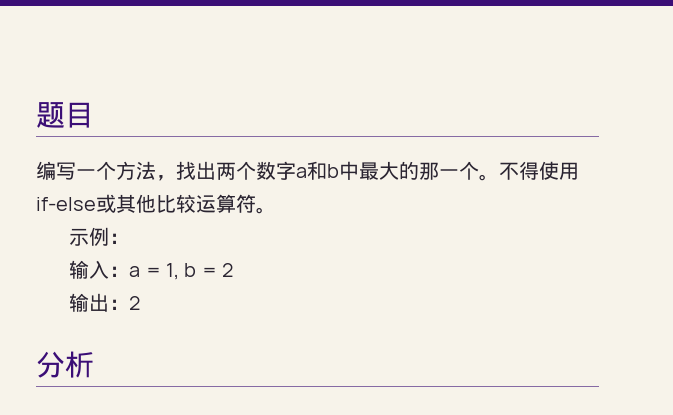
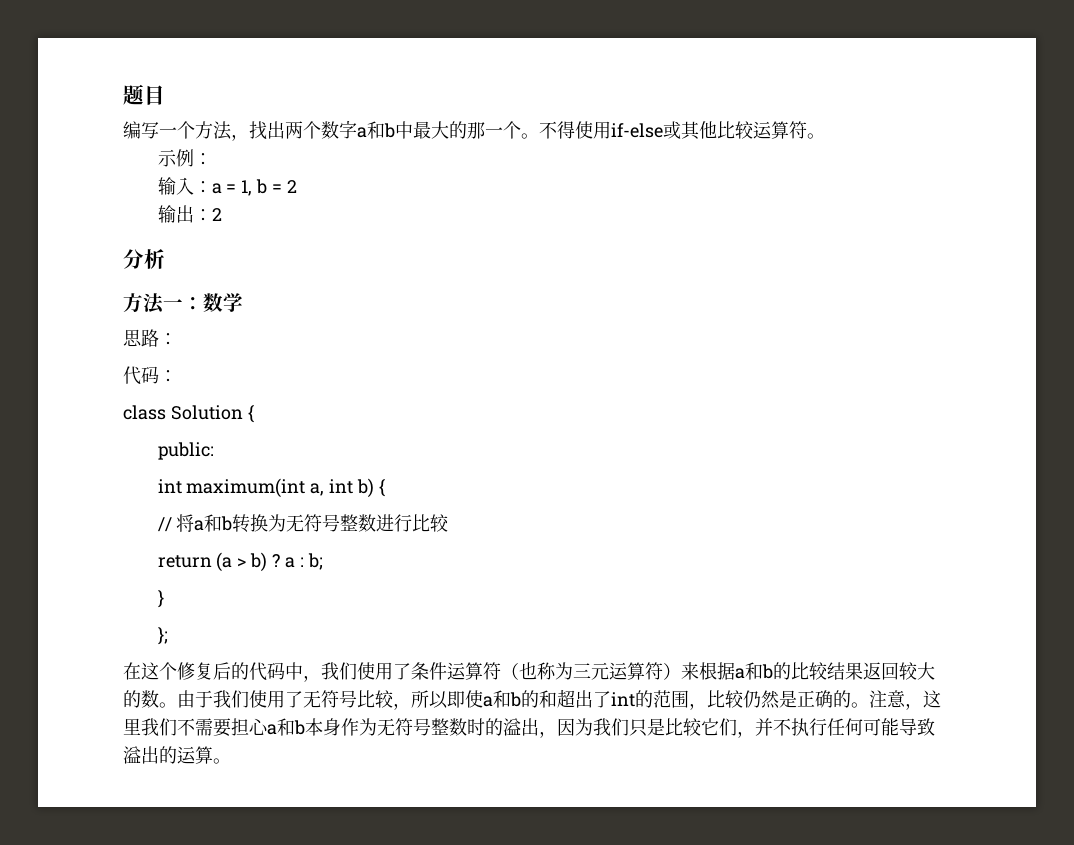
(94, 364) none -> [123,293,243,314] [123,329,177,347] [123,366,177,385] [123,404,254,423] [157,442,214,460] [157,478,385,498] [157,514,450,533] [157,552,323,572] [157,589,164,608] [157,626,168,645] [123,662,935,682] [123,689,941,710] [123,718,935,738] [123,746,231,764] // 方法一：数学 // 思路： // 代码： // class Solution { // public: // int maximum(int a, int b) { // // 将a和b转换为无符号整数进行比较 // return (a > b) ? a : b; // } // }; // 在这个修复后的代码中，我们使用了条件运算符（也称为三元运算符）来根据a和b的比较结果返回较大的数。由于我们使用了无符号比较，所以即使a和b的和超出了int的范围，比较仍然是正确的。注意，这里我们不需要担心a和b本身作为无符号整数时的溢出，因为我们只是比较它们，并不执行任何可能导致溢出的运算。

